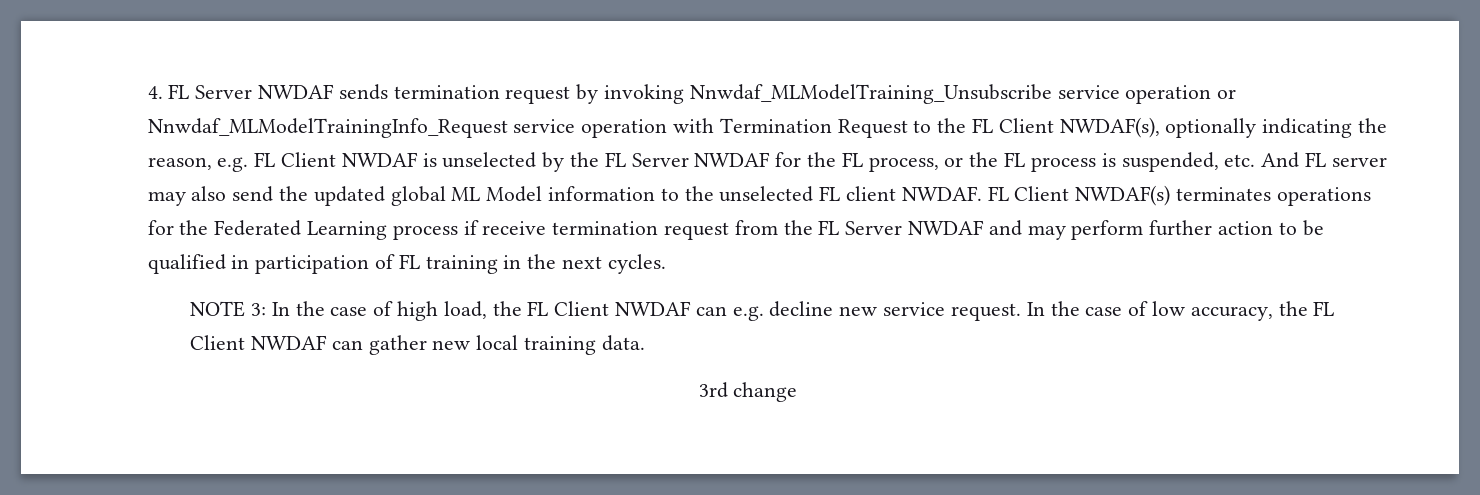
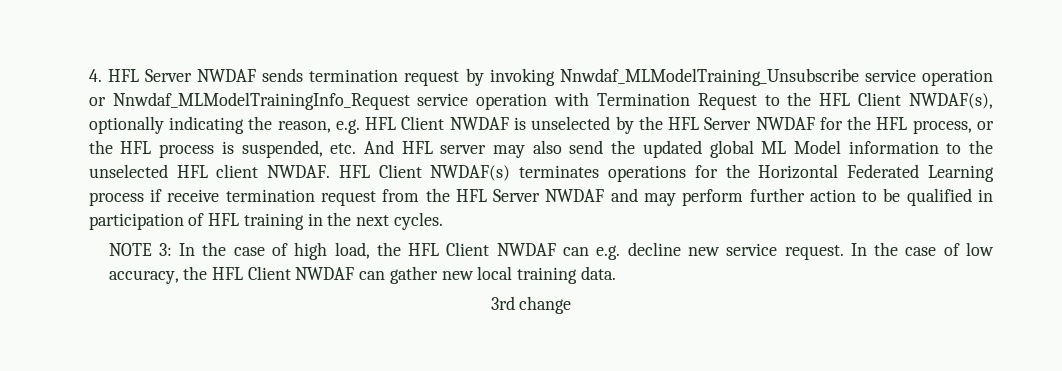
[168,84,190,99] FL -> [107,69,139,82] HFL
[972,118,994,133] FL -> [819,93,851,106] HFL
[254,152,276,167] FL -> [365,117,397,130] HFL
[604,152,626,167] FL -> [668,117,700,130] HFL
[841,152,863,167] FL -> [876,117,908,130] HFL
[1004,152,1026,167] FL -> [120,141,152,154] HFL
[1304,152,1326,167] FL -> [401,141,433,154] HFL
[819,186,841,201] FL -> [176,165,208,178] HFL
[987,186,1009,201] FL -> [338,165,370,178] HFL
(209, 227) none -> [758,164,839,179] Horizontal
[818,220,840,235] FL -> [455,189,487,202] HFL
[398,254,420,269] FL -> [208,213,240,226] HFL
[527,301,549,316] FL -> [408,243,440,256] HFL
[1313,301,1335,316] FL -> [211,267,243,280] HFL

